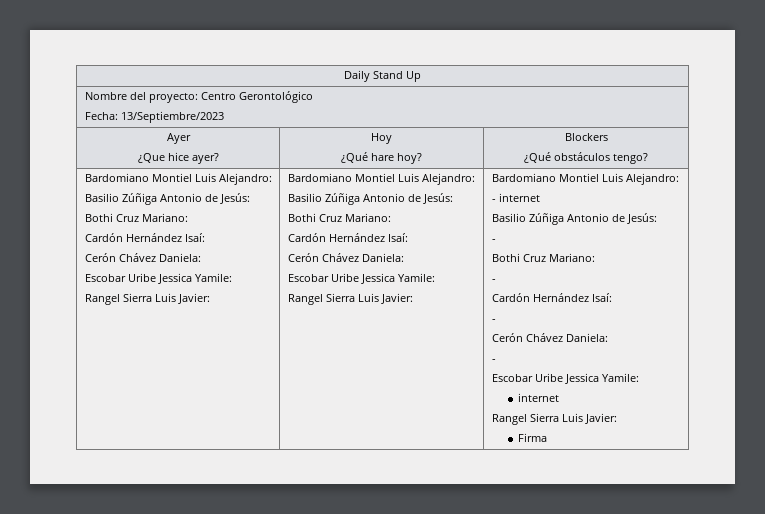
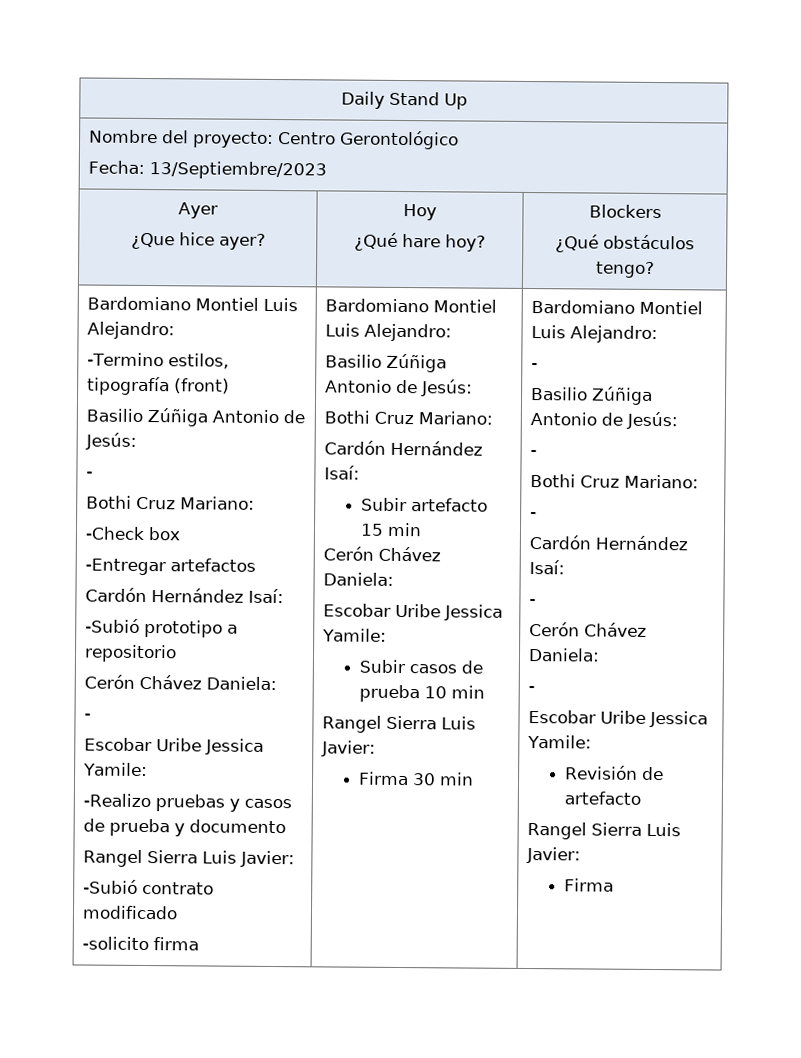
[84,193,250,205] [84,213,188,222] [84,233,205,242] [84,253,201,262] [84,273,232,284] [84,293,210,305] // Basilio Zúñiga Antonio de Jesús: // Bothi Cruz Mariano: // Cardón Hernández Isaí: // Cerón Chávez Daniela: // Escobar Uribe Jessica Yamile: // Rangel Sierra Luis Javier: -> [86,352,229,369] [86,376,230,396] [85,408,305,427] [84,432,137,450] [85,471,93,478] [85,495,255,510] [84,526,181,541] [84,558,256,576] [84,587,284,604] [84,618,238,638] [83,644,177,663] [83,674,277,691] [83,713,91,720] [83,737,264,755] [82,762,148,777] [82,793,292,812] [82,818,286,837] [82,849,295,868] [82,879,214,895] [81,905,178,920] [81,936,199,951] // -Termino estilos, tipografía (front) // Basilio Zúñiga Antonio de Jesús: // - // Bothi Cruz Mariano: // -Check box // -Entregar artefactos // Cardón Hernández Isaí: // -Subió prototipo a repositorio // Cerón Chávez Daniela: // - // Escobar Uribe Jessica Yamile: // -Realizo pruebas y casos de prueba y documento // Rangel Sierra Luis Javier: // -Subió contrato modificado // -solicito firma
[287,253,404,262] [287,273,435,284] [287,293,413,305] // Cerón Chávez Daniela: // Escobar Uribe Jessica Yamile: // Rangel Sierra Luis Javier: -> [361,497,489,512] [360,522,423,537] [322,546,441,562] [322,572,394,586] [322,603,503,621] [321,628,387,642] [359,659,484,674] [359,684,486,703] [321,715,476,733] [320,740,376,757] [358,771,475,786] // Subir artefacto 15 min // Cerón Chávez Daniela: // Escobar Uribe Jessica Yamile: // Subir casos de prueba 10 min // Rangel Sierra Luis Javier: // Firma 30 min
[498,193,540,202] internet -> (538, 366) none
[518,393,560,402] internet -> [565,765,665,781] [564,791,642,805] Revisión de artefacto

